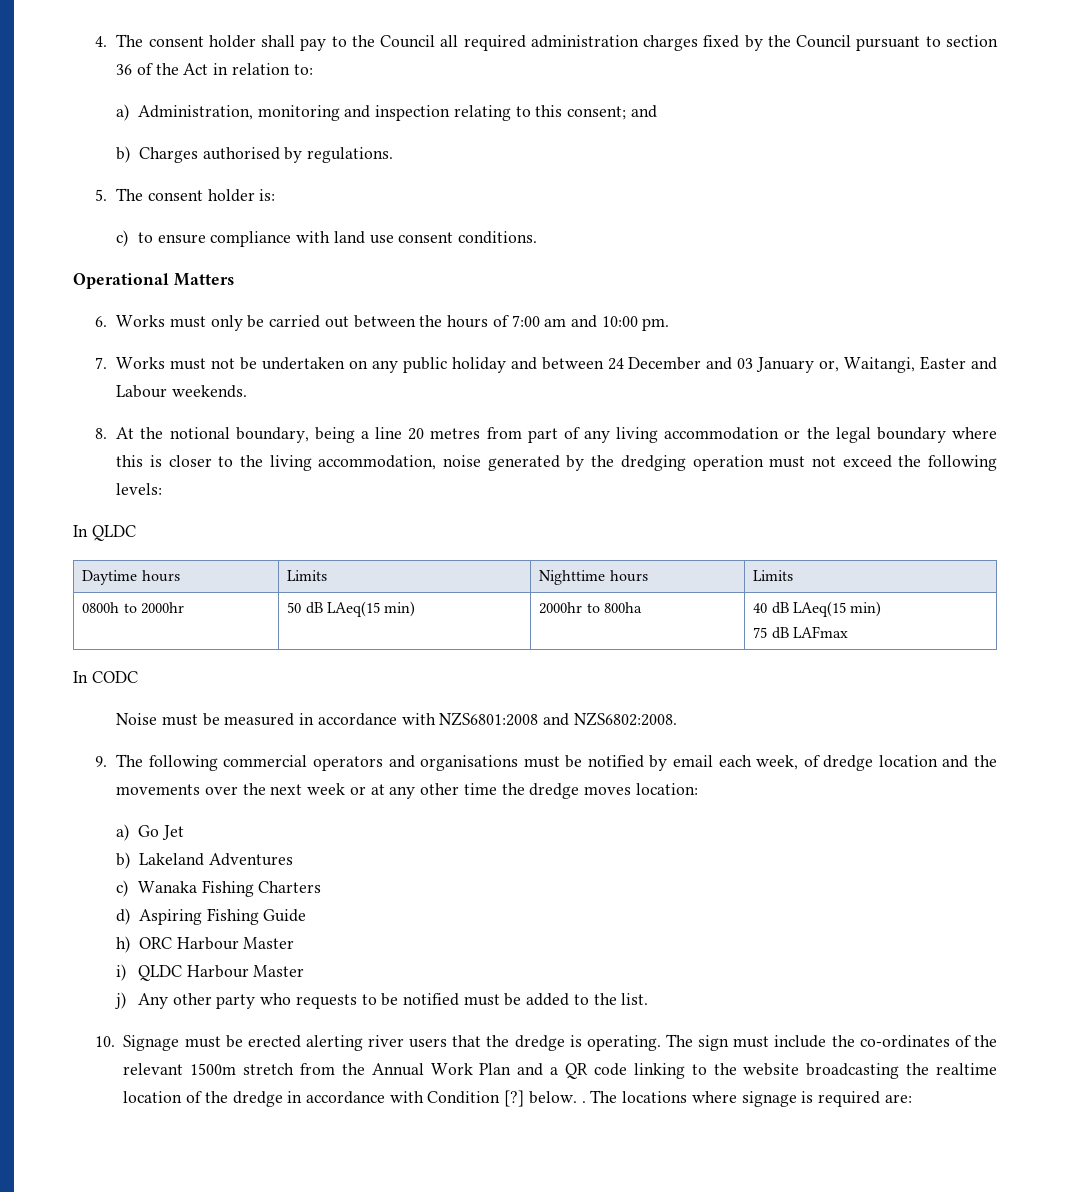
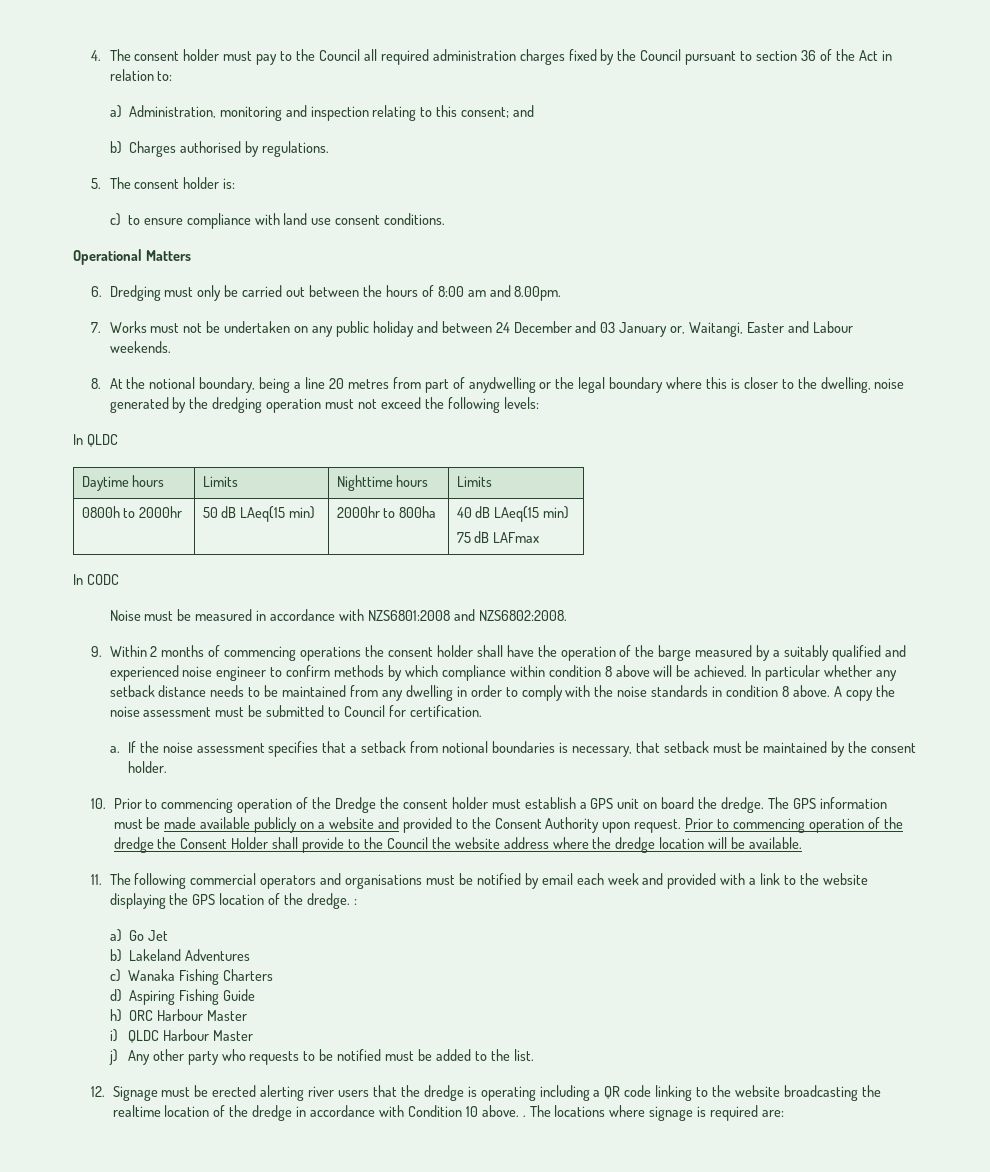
[261,35,296,47] shall -> [223,51,253,61] must
[116,315,166,327] Works -> [109,285,161,301] Dredging
[511,315,540,327] 7:00 -> [437,286,464,297] 8:00
[601,316,670,331] 10:00 pm. -> [514,286,562,301] 8.00pm.
[584,427,780,443] any living accommodation -> [468,377,536,393] anydwelling
[269,455,437,471] living accommodation, -> [820,377,871,393] dwelling,
(107, 761) none -> [109,645,906,661] [109,665,897,681] [109,685,895,701] [109,705,482,717] [109,741,917,757] [127,761,167,773] [91,797,887,813] [113,817,903,833] [113,837,802,853] [91,874,103,885] Within 2 months of commencing operations the consent holder shall have the operation of the barge measured by a suitably qualified and experienced noise engineer to confirm methods by which compliance within condition 8 above will be achieved. In particular whether any setback distance needs to be maintained from any dwelling in order to comply with the noise standards in condition 8 above. A copy the noise assessment must be submitted to Council for certification. // a. If the noise assessment specifies that a setback from notional boundaries is necessary, that setback must be maintained by the consent holder. // 10. Prior to commencing operation of the Dredge the consent holder must establish a GPS unit on board the dredge. The GPS information must be made available publicly on a website and provided to the Consent Authority upon request. Prior to commencing operation of the dredge the Consent Holder shall provide to the Council the website address where the dredge location will be available. // 11.
[756,755,997,771] [116,783,698,799] week, of dredge location and the movements over the next week or at any other time the dredge moves location: -> [607,873,868,889] [109,893,357,909] week and provided with a link to the website displaying the GPS location of the dredge. :
[94,1036,115,1047] 10. -> [91,1086,106,1097] 12.
[586,1034,997,1051] [123,1063,544,1076] operating. The sign must include the co-ordinates of the relevant 1500m stretch from the Annual Work Plan and -> [480,1085,590,1101] operating including
[504,1090,577,1107] [?] below. -> [465,1105,519,1117] 10 above.

